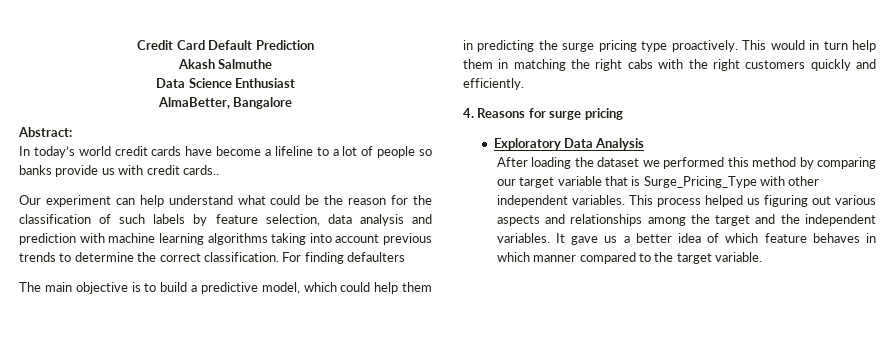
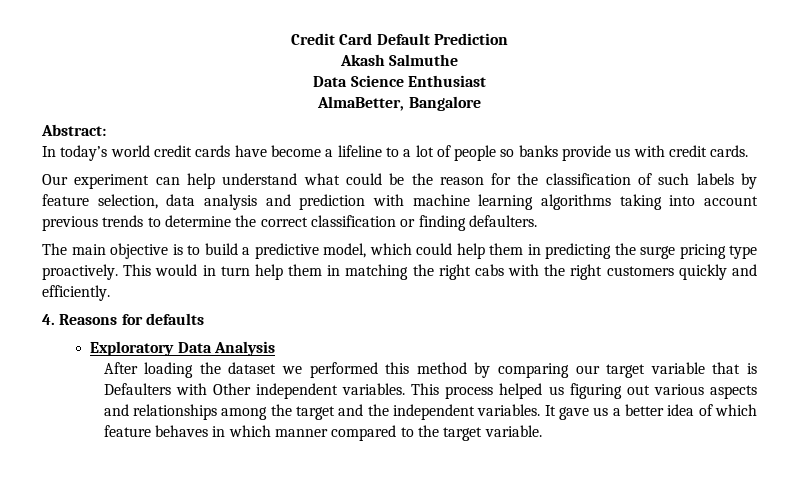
[182,165,219,175] cards.. -> [710,145,749,157] cards.
[203,252,405,264] classification. For finding defaulters -> [310,215,537,231] classification or finding defaulters.
[549,108,623,120] surge pricing -> [145,313,204,325] defaults
[643,176,820,188] Surge_Pricing_Type with other -> [103,383,251,395] Defaulters with Other

